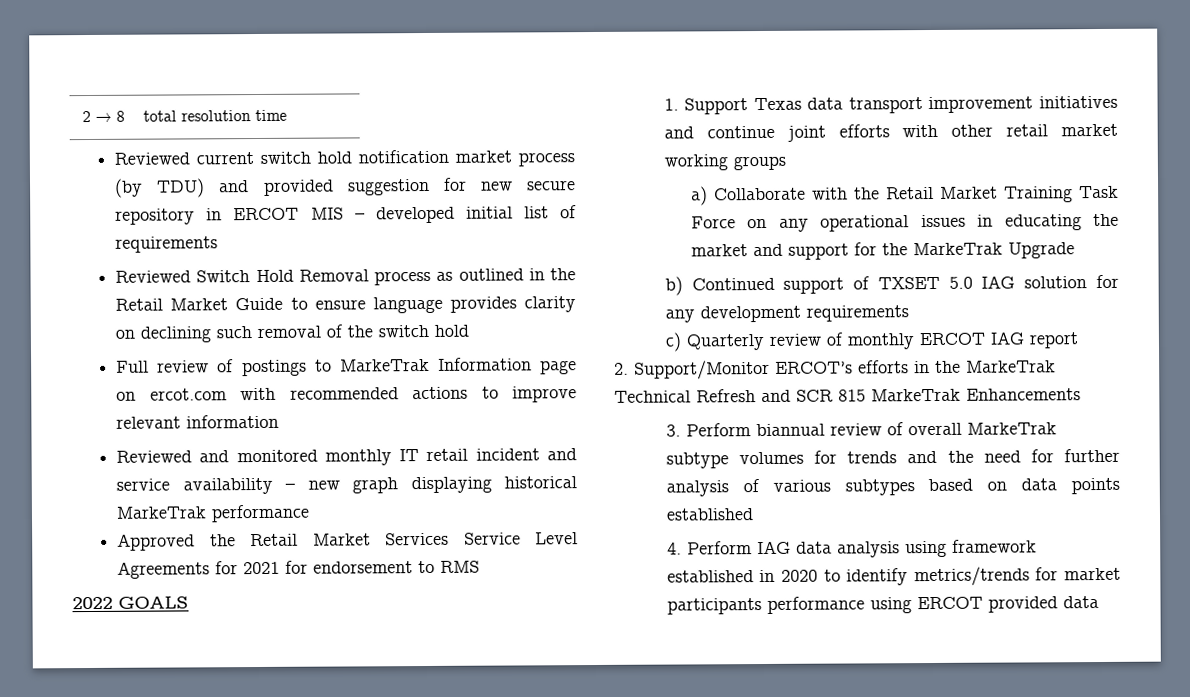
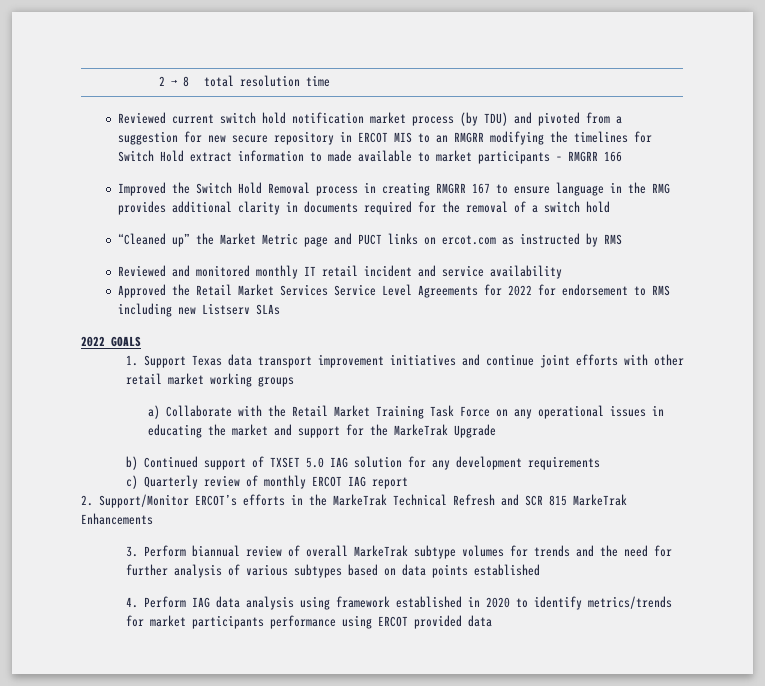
[262,179,334,196] provided -> [537,112,622,126] pivoted from a
[354,205,577,224] [115,236,219,253] [115,268,576,286] [115,296,576,314] [115,326,253,343] – developed initial list of requirements // Reviewed Switch Hold Removal process as outlined in the Retail Market Guide to ensure language provides clarity on declining such -> [417,131,652,145] [117,150,622,164] [117,182,670,196] [117,201,460,215] to an RMGRR modifying the timelines for Switch Hold extract information to made available to market participants – RMGRR 166 // Improved the Switch Hold Removal process in creating RMGRR 167 to ensure language in the RMG provides additional clarity in documents required for the
[347,325,374,338] the -> [531,205,538,213] a
[116,357,577,377] [116,386,577,403] [116,414,280,429] Full review of postings to MarkeTrak Information page on ercot.com with recommended actions to improve relevant information -> [117,233,622,247] “Cleaned up” the Market Metric page and PUCT links on ercot.com as instructed by RMS
[285,476,577,494] [116,504,311,523] – new graph displaying historical MarkeTrak performance -> (562, 272) none
[243,561,281,575] 2021 -> [507,285,532,296] 2022
(481, 566) none -> [117,303,280,317] including new Listserv SLAs

